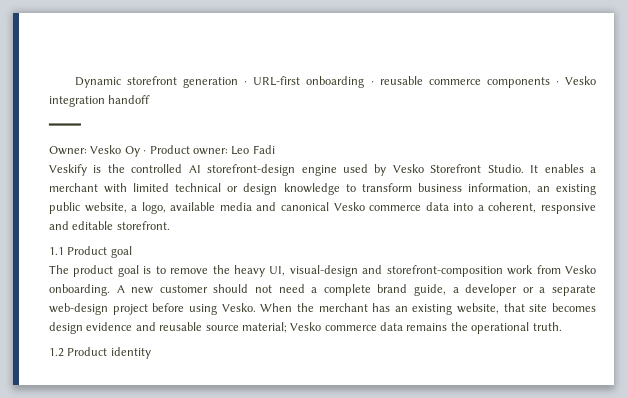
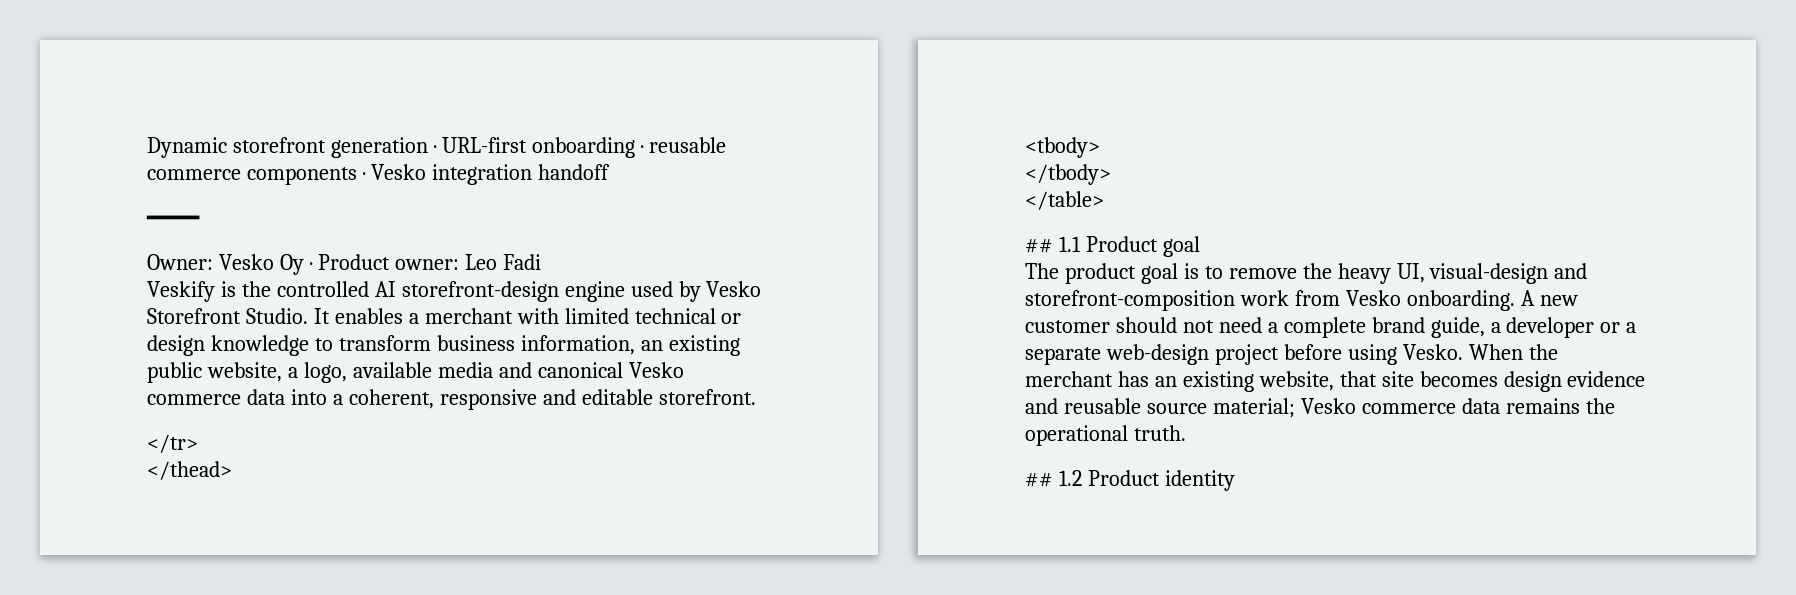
(170, 225) none -> [147,434,198,453] [147,461,232,480] [1025,137,1100,158] [1025,164,1111,185] [1025,191,1104,210] [1025,238,1053,253] </tr> // </thead> // <tbody> // </tbody> // </table> // ##
(562, 326) none -> [1025,472,1053,487] ##

